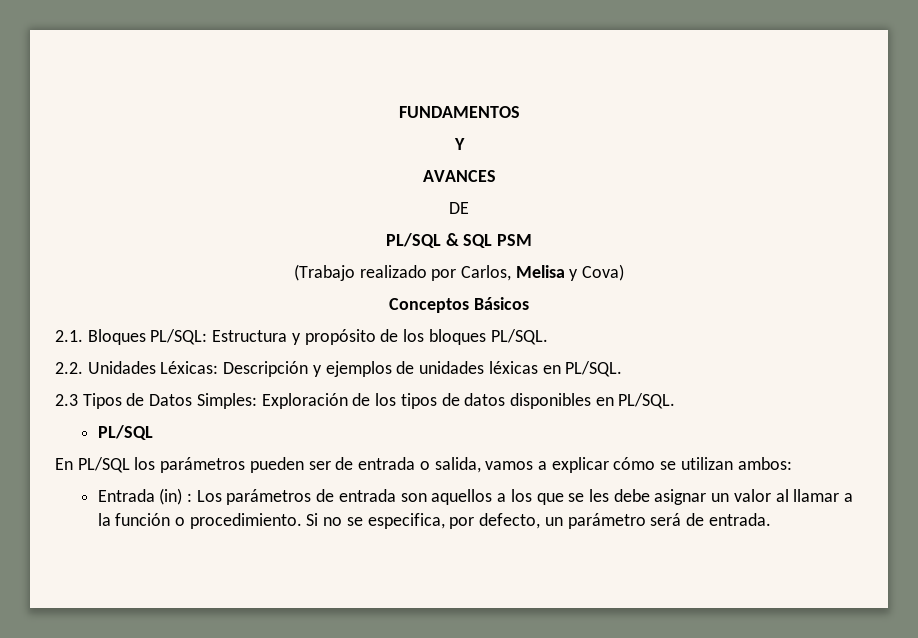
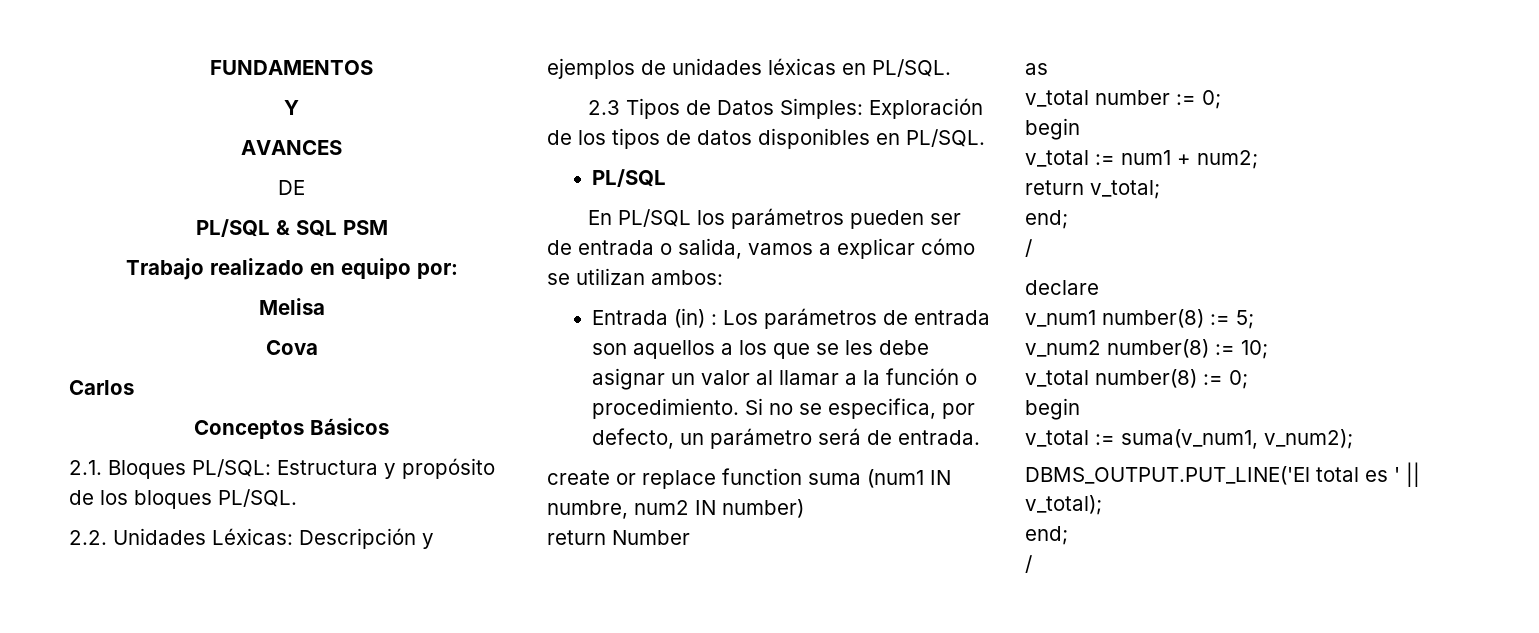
[293,264,512,281] (Trabajo realizado por Carlos, -> [125,258,458,280] Trabajo realizado en equipo por: //
[569,264,625,281] y Cova) -> [265,340,318,355] [69,380,134,395] // Cova // Carlos
(771, 519) none -> [547,468,951,489] [547,499,804,519] [547,530,690,545] [1025,63,1048,75] [1025,90,1221,109] [1025,118,1080,140] [1025,150,1258,169] [1025,180,1160,199] [1025,210,1068,229] [1025,239,1032,257] [1025,280,1099,295] [1025,309,1254,329] [1025,339,1268,359] [1025,369,1248,389] [1025,398,1080,420] [1025,429,1353,449] [1025,462,1420,487] [1025,495,1102,515] [1025,526,1068,545] [1025,555,1032,573] // create or replace function suma (num1 IN numbre, num2 IN number) // return Number // as // v_total number := 0; // begin // v_total := num1 + num2; // return v_total; // end; // / // declare // v_num1 number(8) := 5; // v_num2 number(8) := 10; // v_total number(8) := 0; // begin // v_total := suma(v_num1, v_num2); // DBMS_OUTPUT.PUT_LINE('El total es ' || v_total); // end; // /

